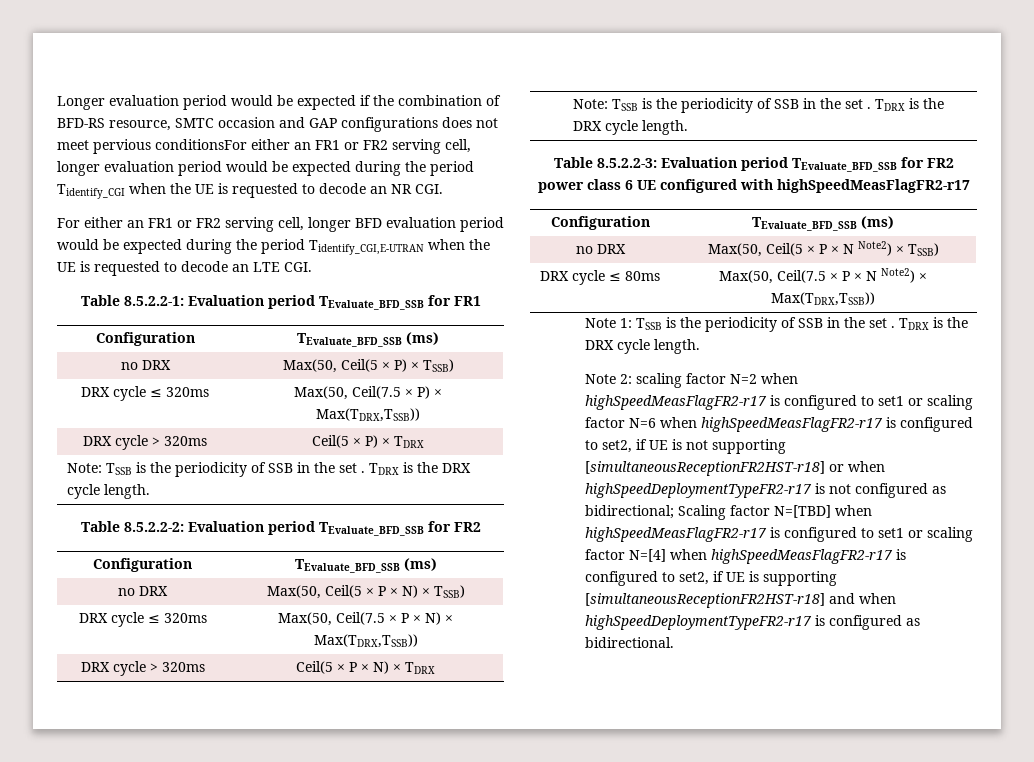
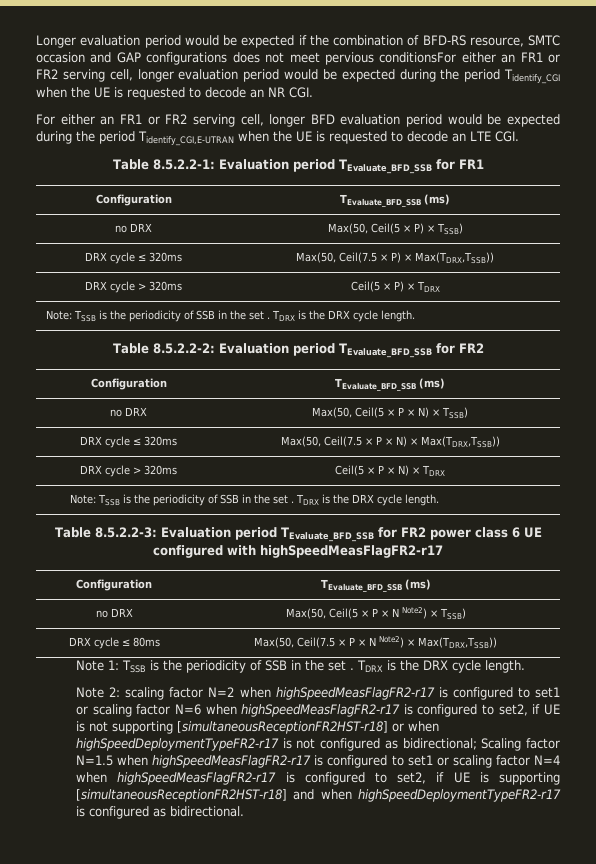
[773,505,872,518] [584,527,973,542] [584,549,666,562] N=[TBD] when highSpeedMeasFlagFR2-r17 is configured to set1 or scaling factor N=[4] -> [76,755,560,768] N=1.5 when highSpeedMeasFlagFR2-r17 is configured to set1 or scaling factor N=4

